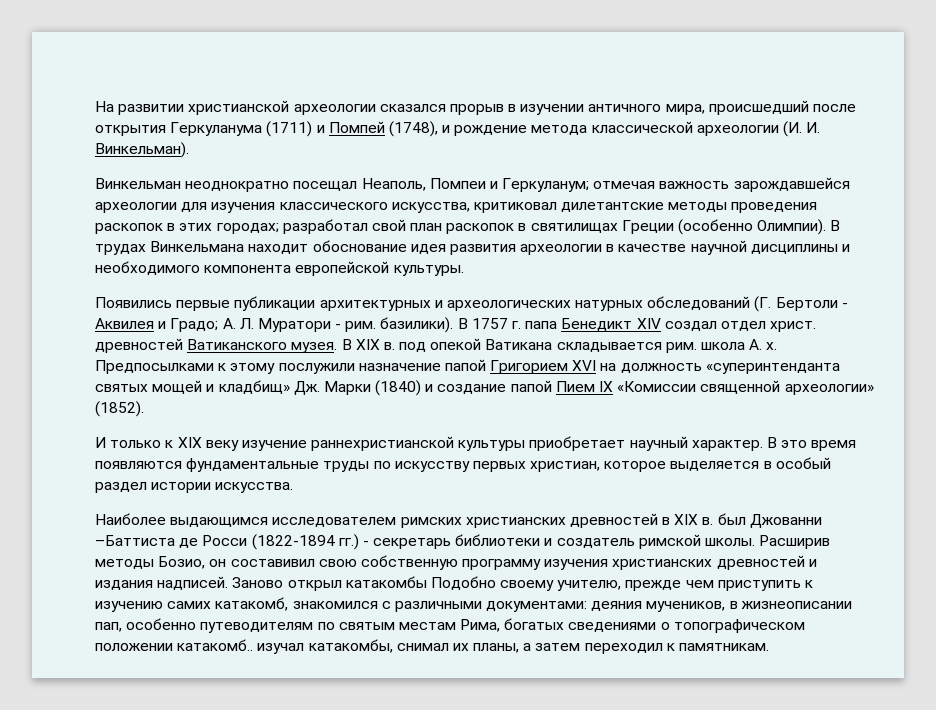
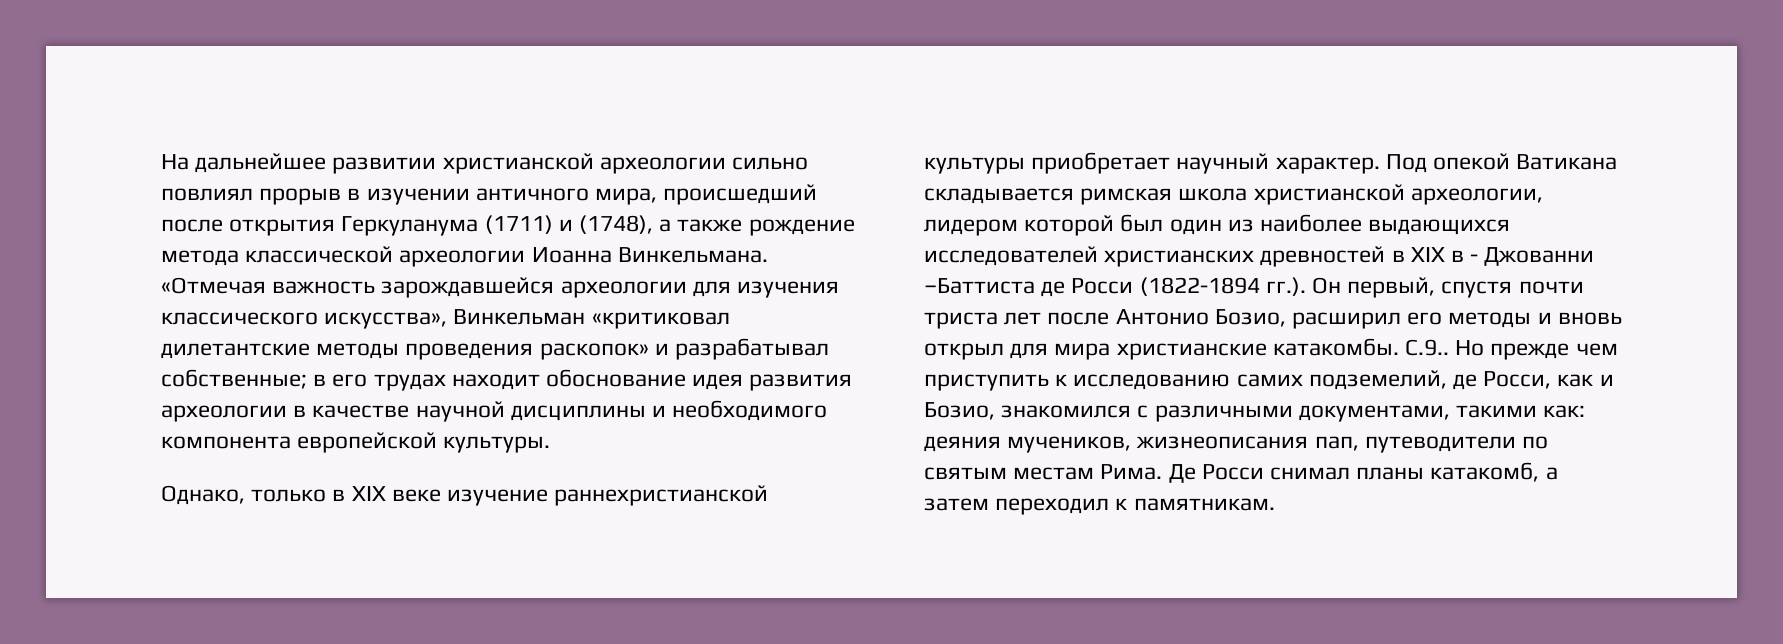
(114, 106) none -> [195,153,327,173] дальнейшее
[379,104,446,112] сказался -> [732,157,809,170] [161,188,253,201] сильно повлиял
[328,121,451,137] Помпей (1748), и -> [579,215,743,234] (1748), а также
[783,121,821,137] [95,142,189,158] [95,178,656,192] (И. И. Винкельман). // Винкельман неоднократно посещал Неаполь, Помпеи и Геркуланум; отмечая -> [531,247,768,263] [161,277,266,294] Иоанна Винкельмана. «Отмечая
[391,202,818,213] [95,219,841,235] [95,241,245,255] искусства, критиковал дилетантские методы проведения раскопок в этих городах; разработал свой план раскопок в святилищах Греции (особенно Олимпии). В трудах Винкельмана -> [324,309,730,329] [161,338,830,360] [161,369,446,391] искусства», Винкельман «критиковал дилетантские методы проведения раскопок» и разрабатывал собственные; в его трудах
[95,296,848,312] [95,317,817,333] [95,338,778,353] [95,359,840,374] [95,380,874,396] [95,401,144,417] [95,437,239,451] Появились первые публикации архитектурных и археологических натурных обследований (Г. Бертоли - Аквилея и Градо; А. Л. Муратори - рим. базилики). В 1757 г. папа Бенедикт XIV создал отдел христ. древностей Ватиканского музея. В XIX в. под опекой Ватикана складывается рим. школа А. х. Предпосылками к этому послужили назначение папой Григорием XVI на должность «суперинтенданта святых мощей и кладбищ» Дж. Марки (1840) и создание папой Пием IX «Комиссии священной археологии» (1852). // И только к XIX веку -> [161,485,441,505] Однако, только в XIX веке
[767,437,857,451] [95,457,831,472] [95,482,294,493] [95,513,462,528] В это время появляются фундаментальные труды по искусству первых христиан, которое выделяется в особый раздел истории искусства. // Наиболее выдающимся исследователем римских -> [1385,153,1618,173] [924,184,1543,205] [924,214,1511,236] [924,246,1098,266] Под опекой Ватикана складывается римская школа христианской археологии, лидером которой был один из наиболее выдающихся исследователей
[702,513,746,525] в. был -> [1451,250,1479,262] в -
[338,534,831,550] [95,555,817,570] [95,576,814,591] [95,597,852,612] [95,618,805,633] [95,639,520,654] гг.) - секретарь библиотеки и создатель римской школы. Расширив методы Бозио, он составивил свою собственную программу изучения христианских древностей и издания надписей. Заново открыл катакомбы Подобно своему учителю, прежде чем приступить к изучению самих катакомб, знакомился с различными документами: деяния мучеников, в жизнеописании пап, особенно путеводителям по святым местам Рима, богатых сведениями о топографическом положении катакомб.. изучал катакомбы, снимал их планы, -> [1265,277,1584,298] [924,309,1622,329] [924,338,1618,360] [924,370,1614,391] [924,402,1586,422] [924,436,1549,453] [924,462,1540,483] гг.). Он первый, спустя почти триста лет после Антонио Бозио, расширил его методы и вновь открыл для мира христианские катакомбы. С.9.. Но прежде чем приступить к исследованию самих подземелий, де Росси, как и Бозио, знакомился с различными документами, такими как: деяния мучеников, жизнеописания пап, путеводители по святым местам Рима. Де Росси снимал планы катакомб,

